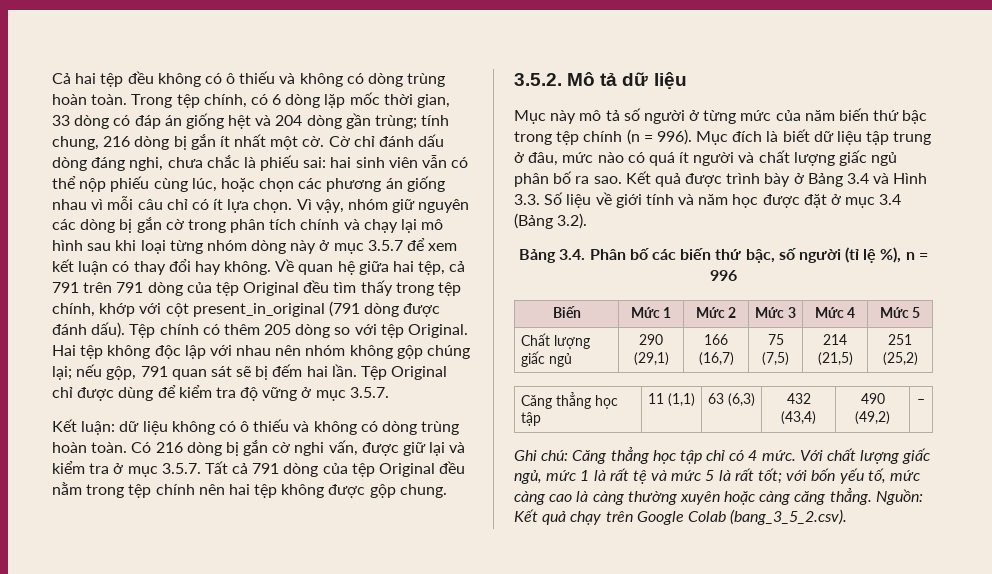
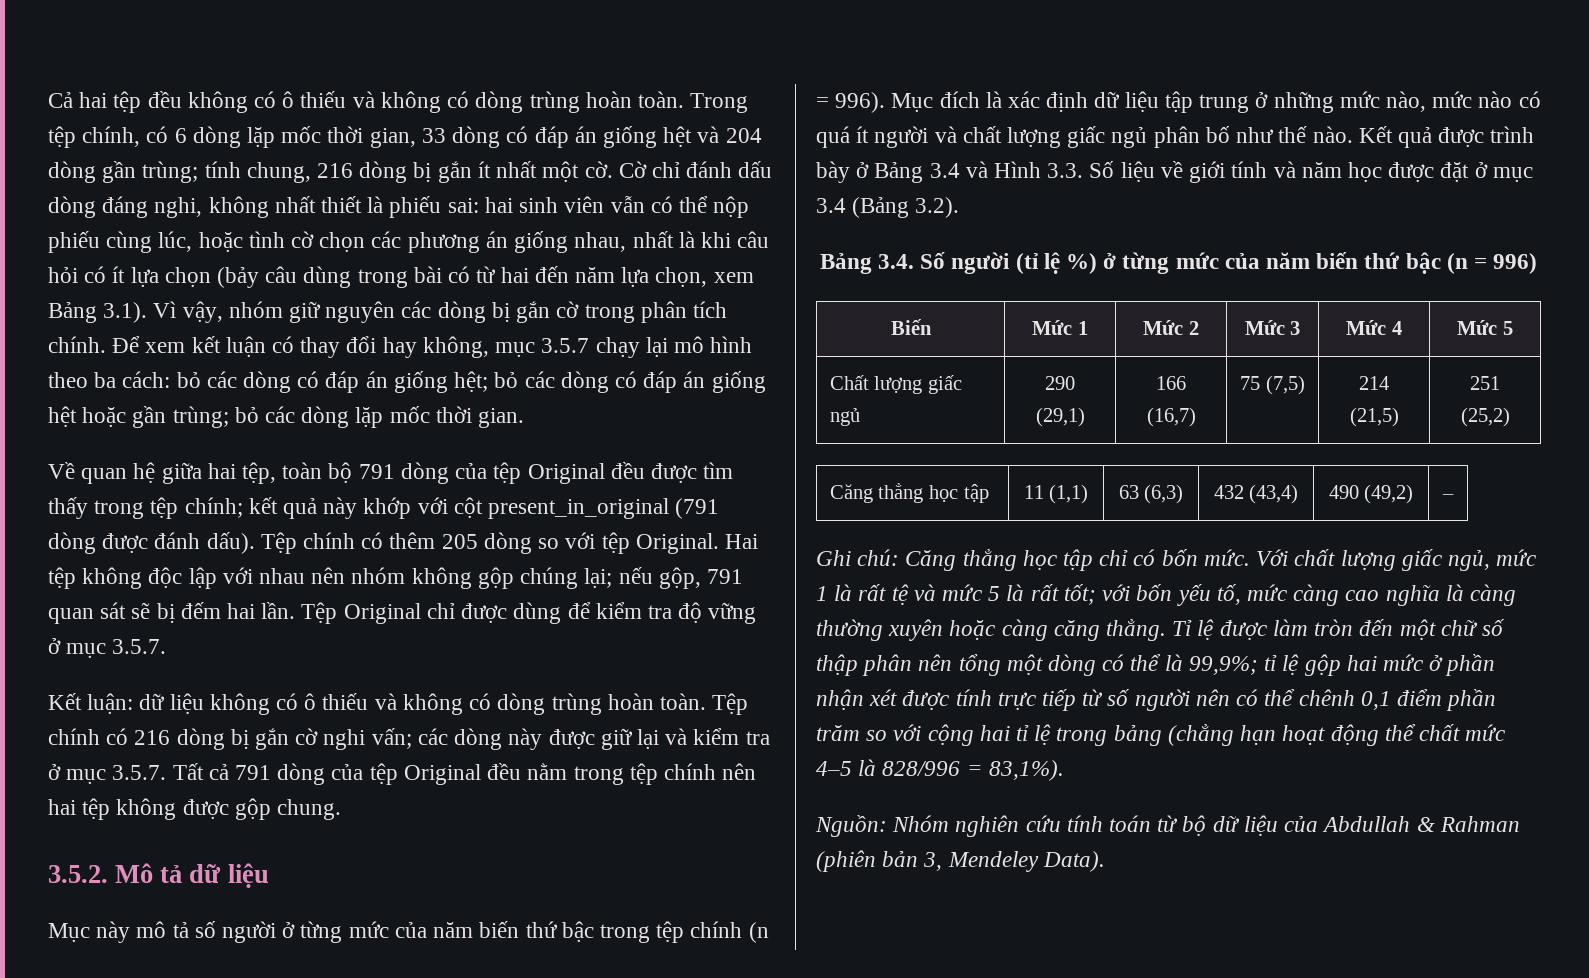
[167,155,240,168] chưa chắc -> [208,196,363,218] không nhất thiết
(255, 185) none -> [248,231,315,248] tình cờ
[52,196,293,213] nhau vì mỗi câu chỉ có ít lựa chọn. -> [574,231,770,252] [48,266,754,288] [48,302,148,323] nhau, nhất là khi câu hỏi có ít lựa chọn (bảy câu dùng trong bài có từ hai đến năm lựa chọn, xem Bảng 3.1).
[300,219,444,233] [52,238,426,254] chính và chạy lại mô hình sau khi loại từng nhóm dòng này ở mục 3.5.7 để -> [48,336,141,353] chính. Để
[224,261,272,275] không. -> [422,336,753,358] [48,371,766,393] [48,406,525,428] không, mục 3.5.7 chạy lại mô hình theo ba cách: bỏ các dòng có đáp án giống hệt; bỏ các dòng có đáp án giống hệt hoặc gần trùng; bỏ các dòng lặp mốc thời gian. //
[449,261,466,272] [52,280,330,296] cả 791 trên 791 dòng của tệp Original đều -> [282,462,697,484] toàn bộ 791 dòng của tệp Original đều được
[52,303,95,317] chính, -> [184,497,358,519] chính; kết quả này
[131,442,152,453] Có -> [712,693,749,715] [48,728,129,745] Tệp chính có
[328,440,358,456] vấn, -> [371,728,543,750] vấn; các dòng này
[782,129,810,142] biết -> [1008,91,1089,112] xác định
[528,152,559,166] đâu, -> [1273,91,1426,113] những mức nào,
[575,176,622,184] ra sao. -> [1236,126,1353,143] như thế nào.
[589,247,928,263] [710,270,737,281] Phân bố các biến thứ bậc, số người (tỉ lệ %), n = 996 -> [920,252,1538,274] Số người (tỉ lệ %) ở từng mức của năm biến thứ bậc (n = 996)
[748,450,758,461] 4 -> [1161,549,1198,566] bốn
(573, 498) none -> [1385,585,1440,606] nghĩa
[875,489,923,505] [514,509,848,525] Nguồn: Kết quả chạy trên Google Colab (bang_3_5_2.csv). -> [1172,619,1505,640] [816,654,1496,676] [816,689,1497,711] [816,724,1506,746] [816,759,1064,781] [815,815,1520,837] [816,850,1105,872] Tỉ lệ được làm tròn đến một chữ số thập phân nên tổng một dòng có thể là 99,9%; tỉ lệ gộp hai mức ở phần nhận xét được tính trực tiếp từ số người nên có thể chênh 0,1 điểm phần trăm so với cộng hai tỉ lệ trong bảng (chẳng hạn hoạt động thể chất mức 4–5 là 828/996 = 83,1%). // Nguồn: Nhóm nghiên cứu tính toán từ bộ dữ liệu của Abdullah & Rahman (phiên bản 3, Mendeley Data).

